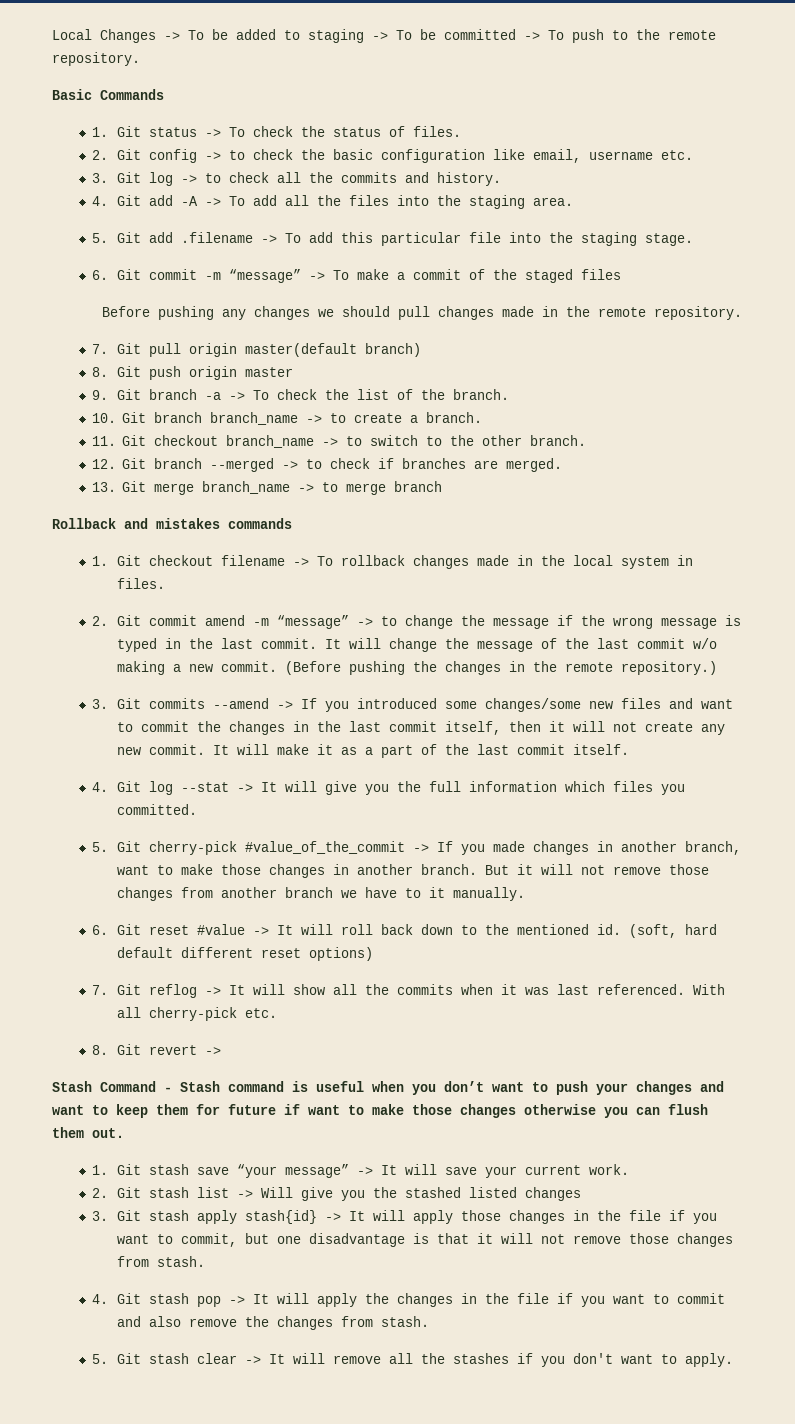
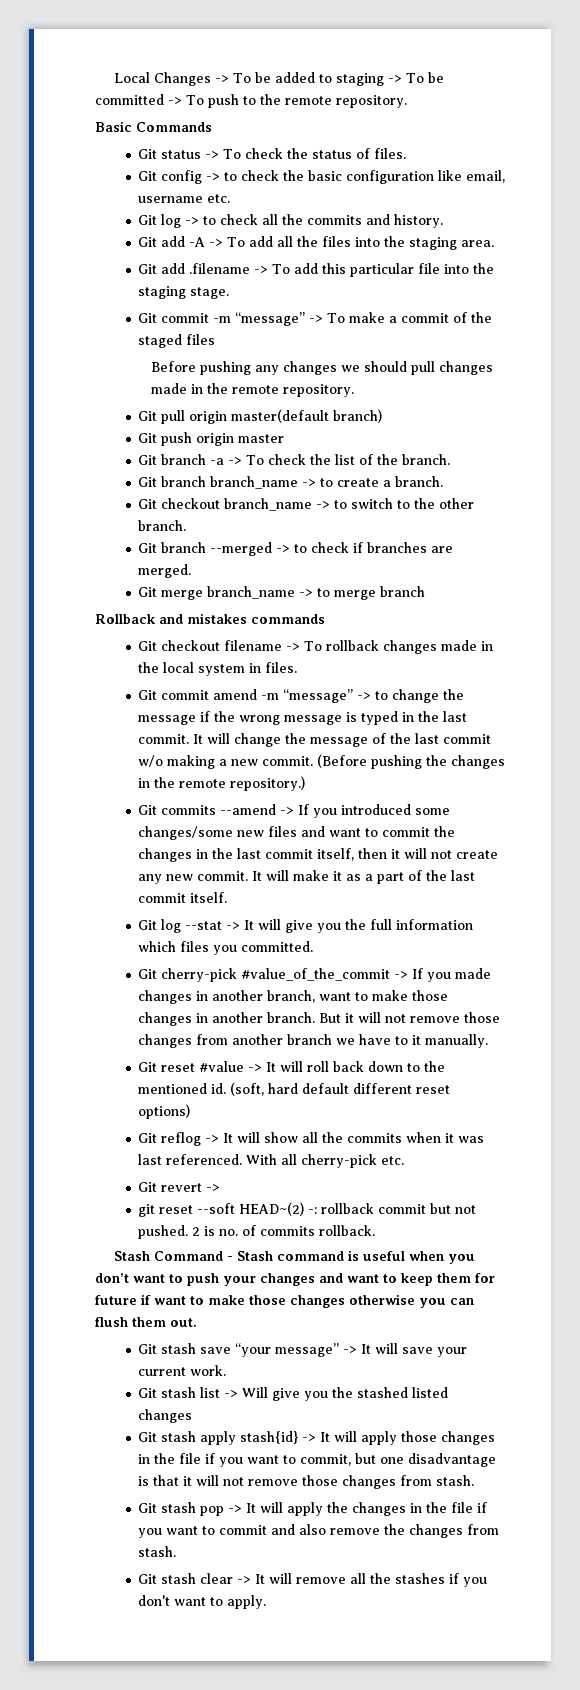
[91,127,108,137] 1. -> (212, 127) none
[91,150,108,160] 2. -> (407, 153) none
[91,173,108,183] 3. -> (231, 198) none
[91,196,108,206] 4. -> (444, 221) none
[91,233,108,243] 5. -> (495, 243) none
[91,270,108,280] 6. -> (230, 293) none
[91,344,108,354] 7. -> (354, 390) none
[91,367,108,377] 8. -> (383, 416) none
[91,390,108,400] 9. -> (285, 438) none
[91,413,116,423] 10. -> (451, 459) none
[91,436,116,446] 11. -> (444, 481) none
[91,459,116,469] 12. -> (187, 525) none
[91,482,116,492] 13. -> (192, 571) none
[91,556,108,566] 1. -> (325, 619) none
[91,616,108,626] 2. -> (298, 667) none
[91,699,108,709] 3. -> (306, 783) none
[91,782,108,792] 4. -> (228, 897) none
[91,842,108,852] 5. -> (314, 946) none
[91,925,108,935] 6. -> (489, 1041) none
[91,985,108,995] 7. -> (191, 1111) none
[91,1045,108,1055] 8. -> (405, 1160) none
(221, 1051) none -> [138,1202,477,1217] [138,1225,376,1239] // git reset --soft HEAD~(2) -: rollback commit but not pushed. 2 is no. of commits rollback.
[91,1165,108,1175] 1. -> (197, 1322) none
[91,1188,108,1198] 2. -> (227, 1370) none
[91,1211,108,1221] 3. -> (193, 1416) none
[91,1294,108,1304] 4. -> (475, 1480) none
[91,1354,108,1364] 5. -> (177, 1551) none

